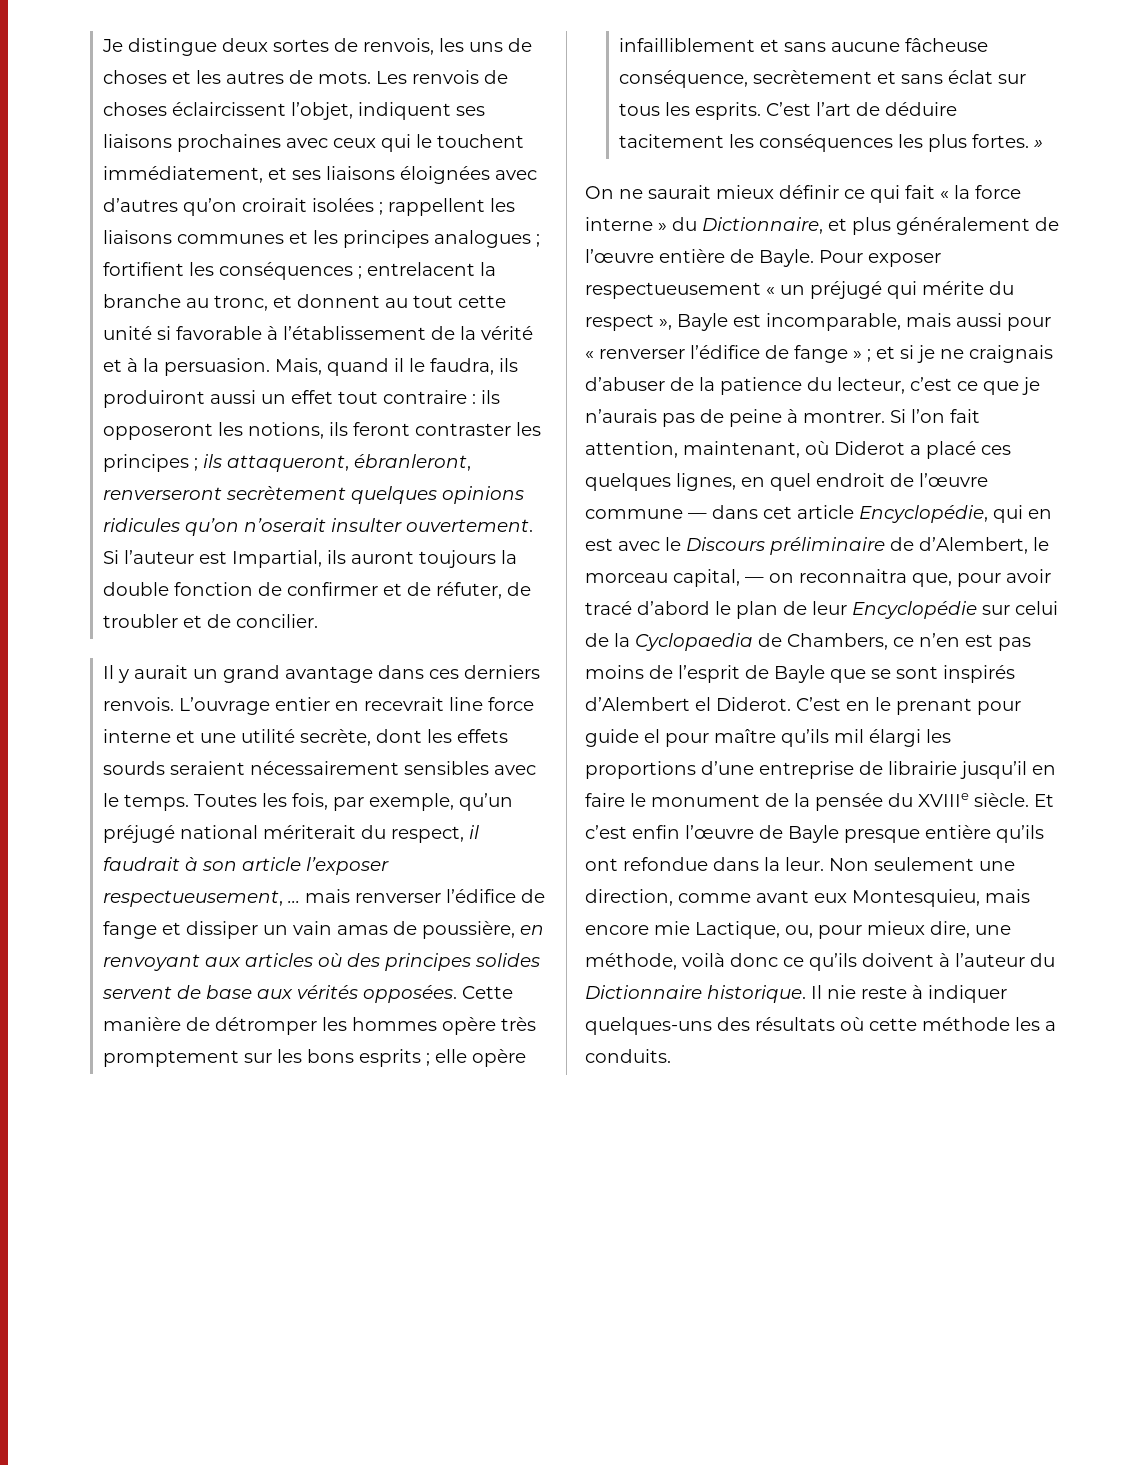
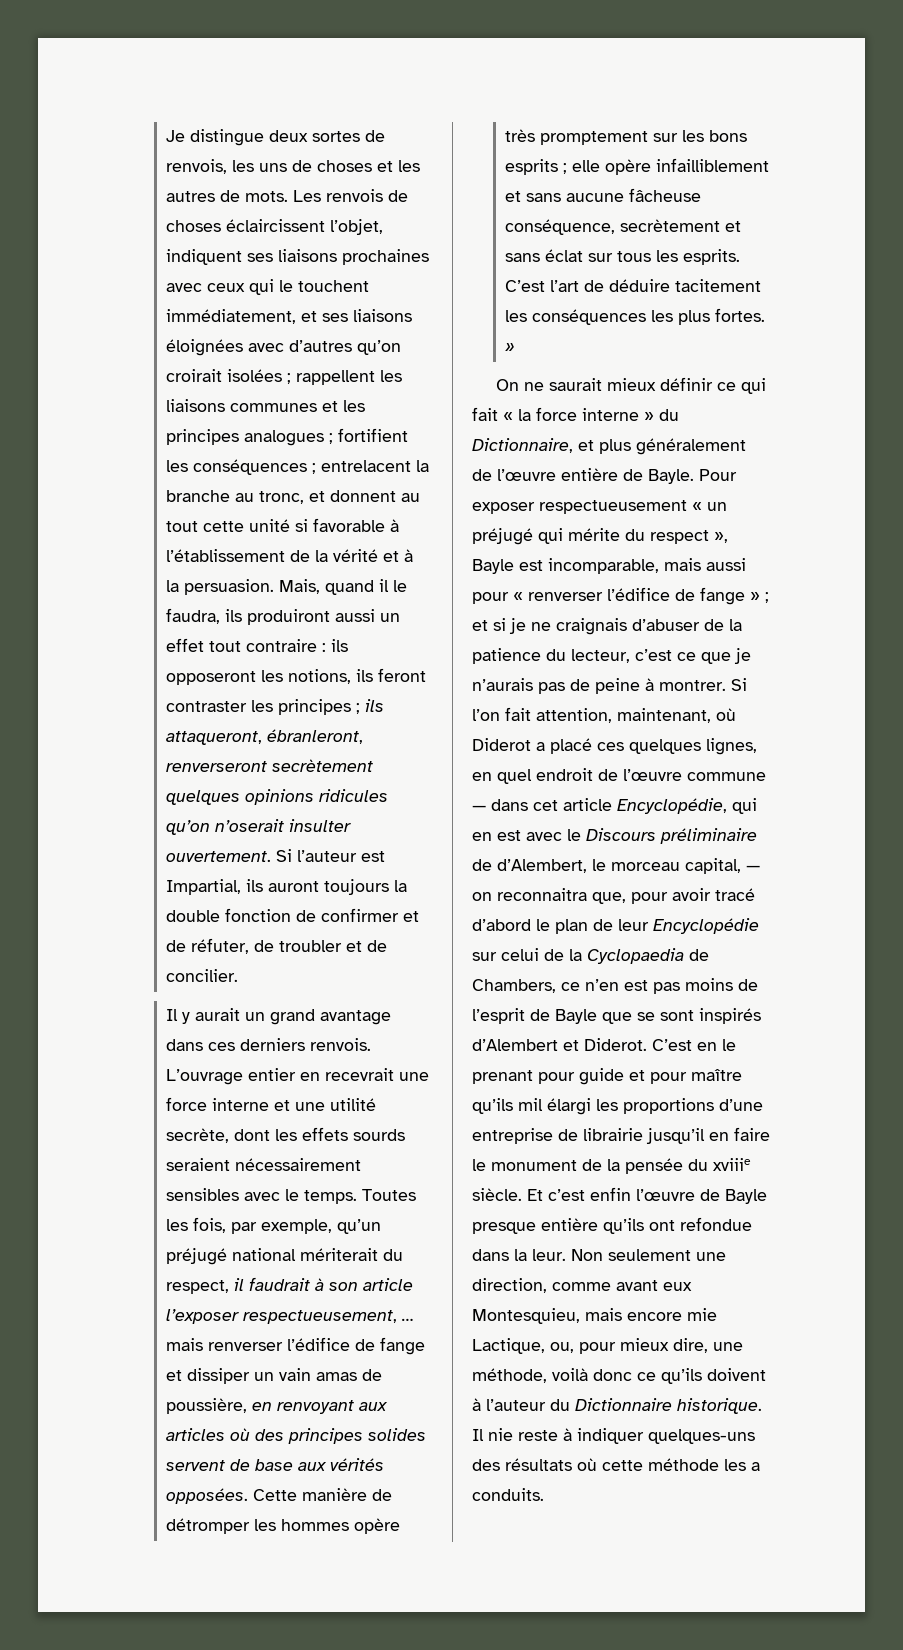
[448,697,483,711] line -> [399,1072,430,1081] une
[695,697,711,711] el -> [563,1040,579,1051] et
[644,729,660,743] el -> [629,1070,645,1081] et
[918,793,969,807] XVIIIe -> [713,1158,751,1171] xviiie

